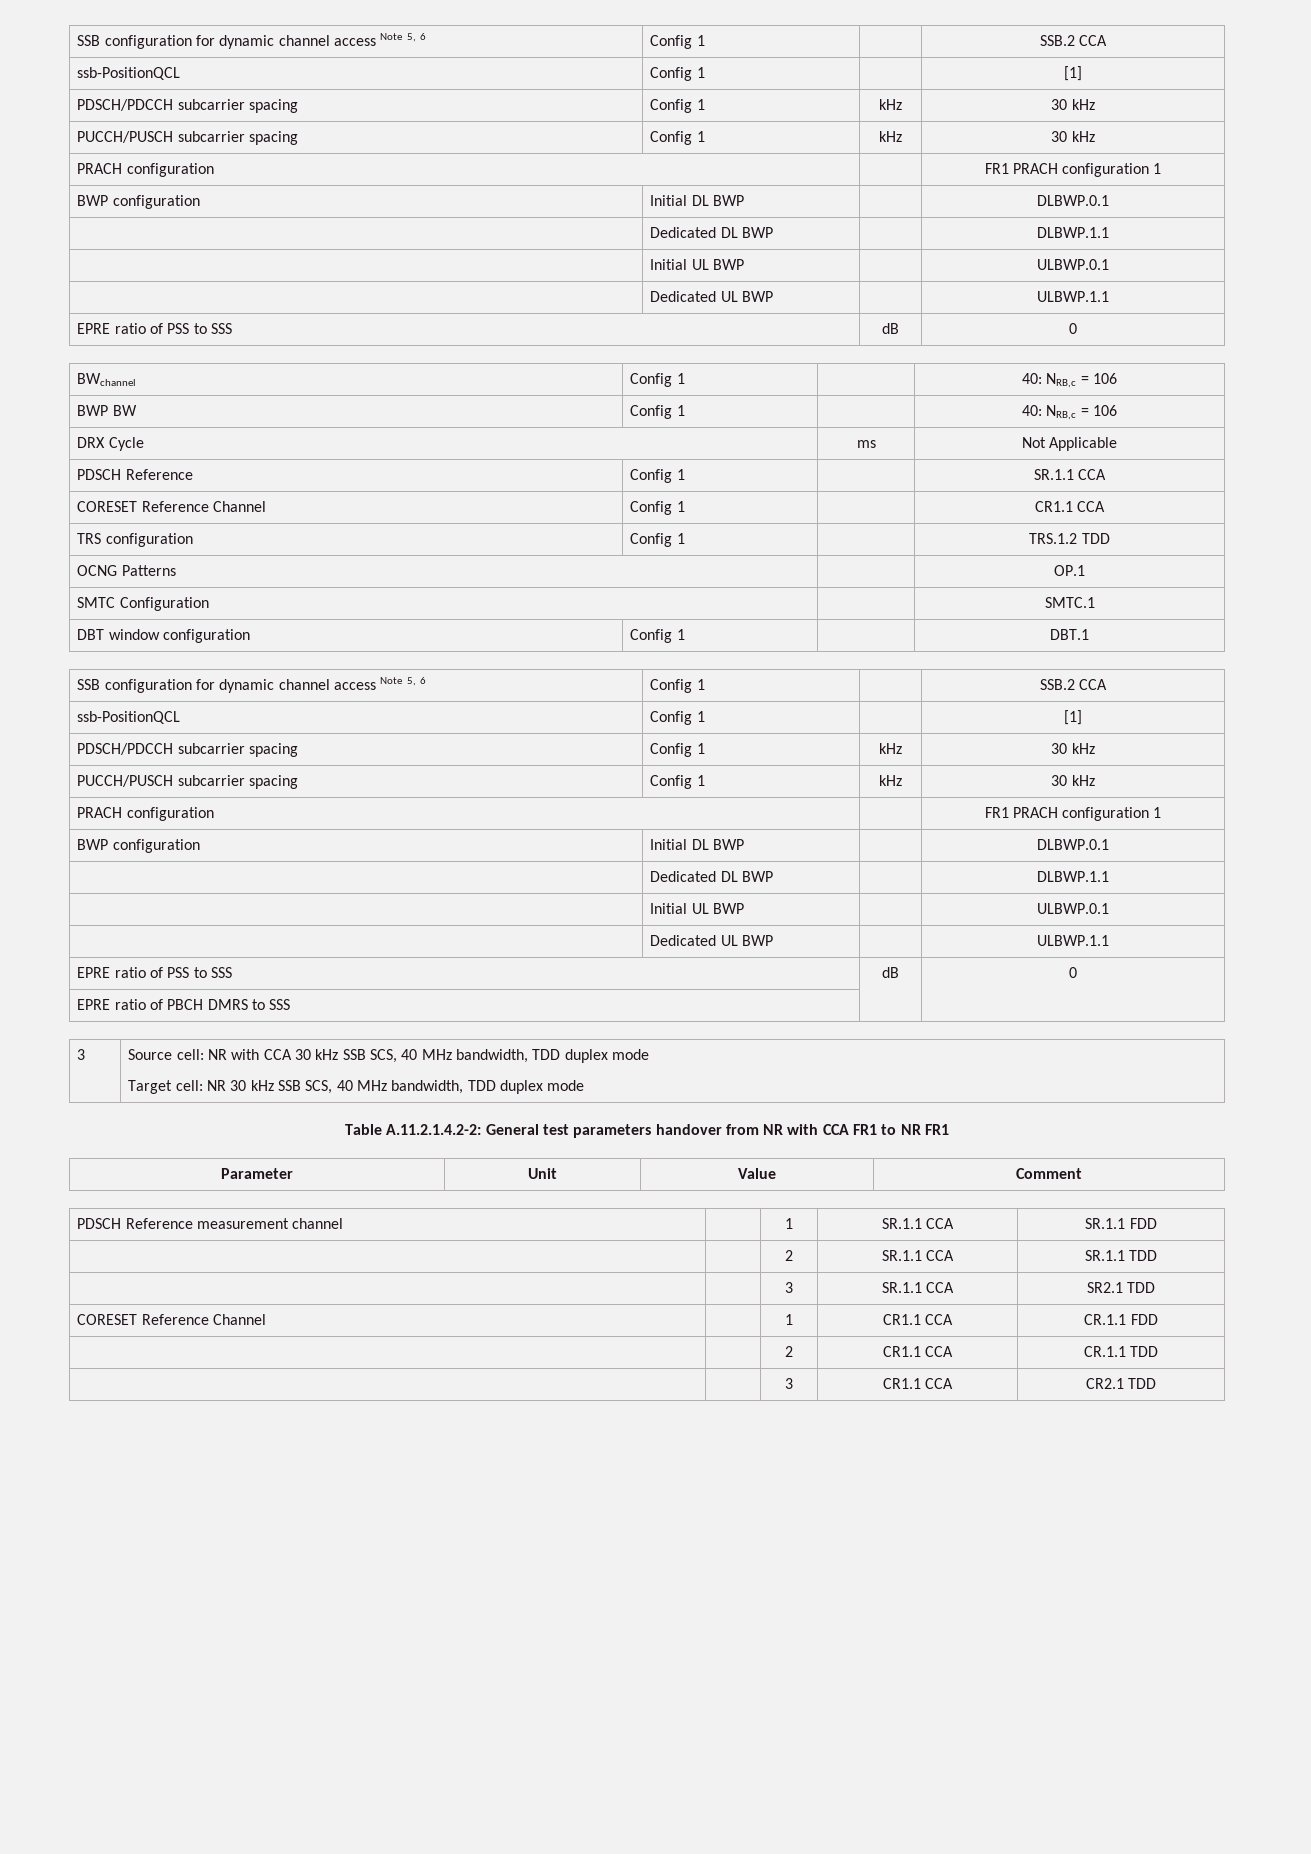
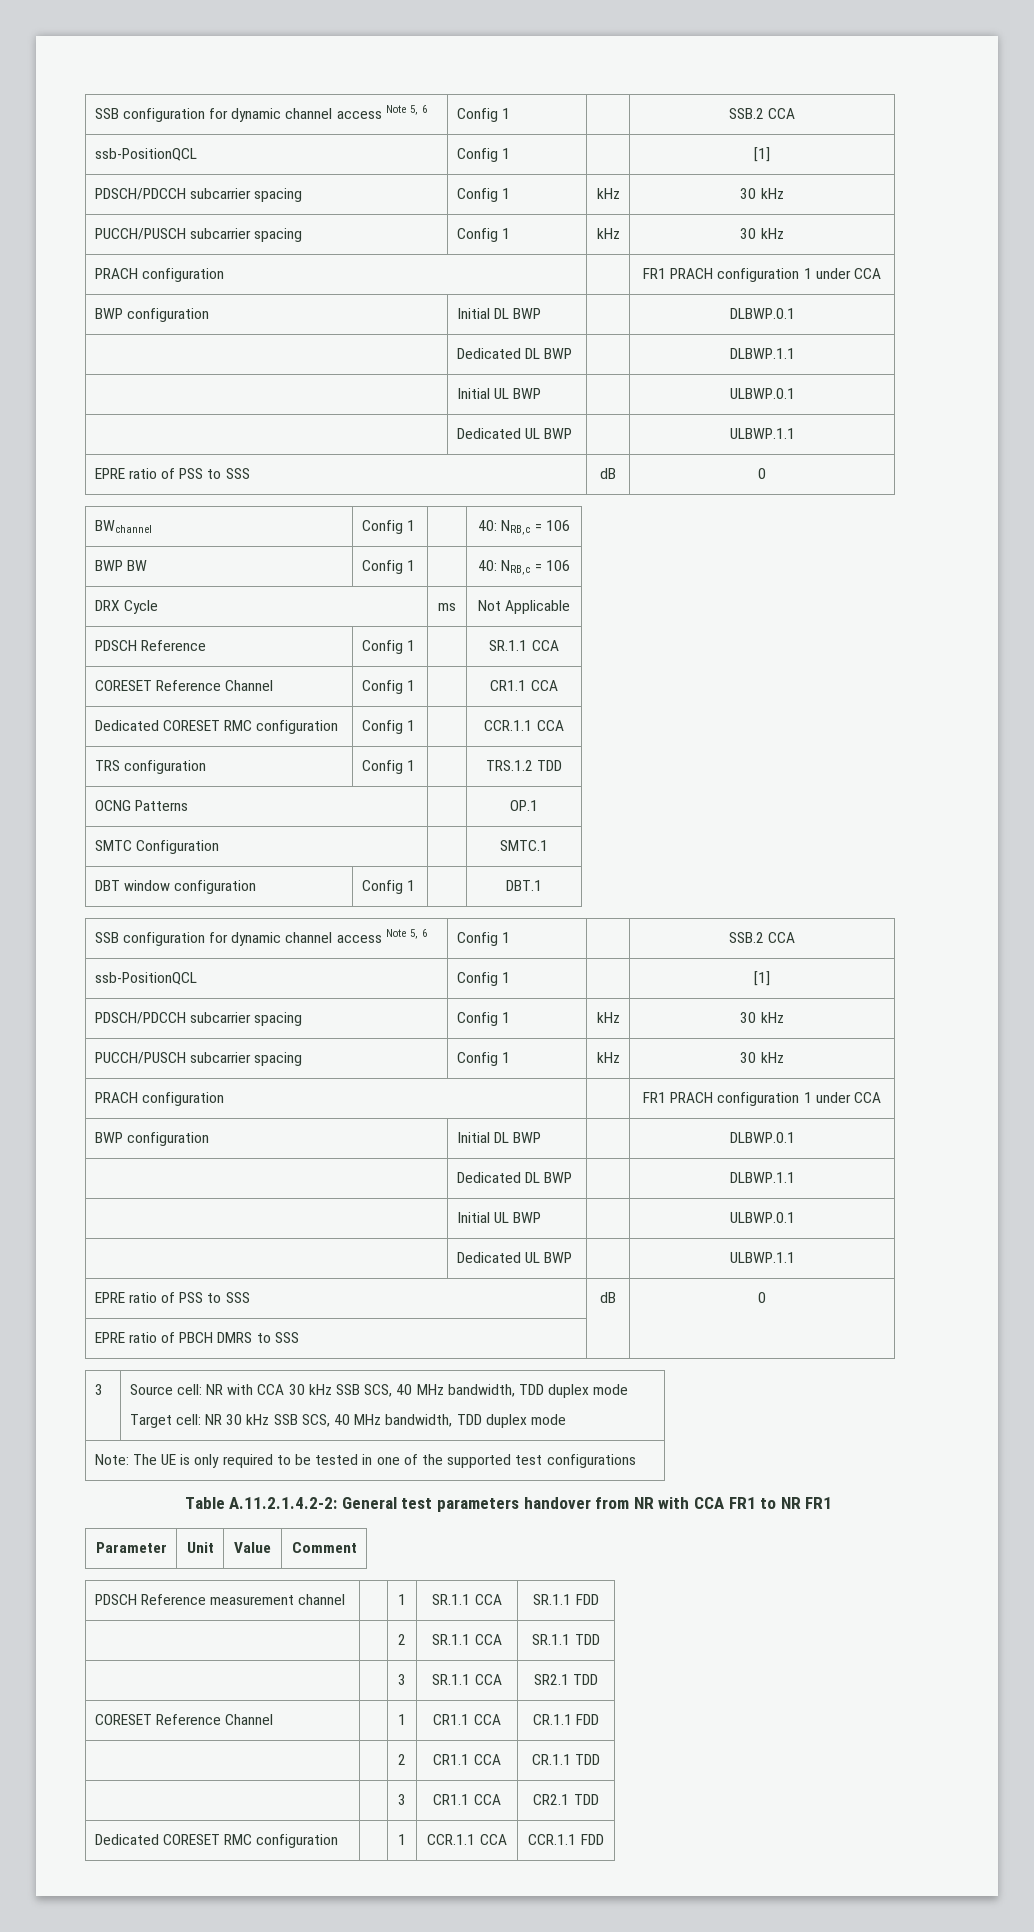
(1162, 168) none -> [815,268,881,279] under CCA
(1106, 506) none -> [94,720,339,734] [361,720,415,734] [484,720,564,731] // Dedicated CORESET RMC configuration | Config 1 | | CCR.1.1 CCA
(1162, 812) none -> [815,1092,881,1103] under CCA
(585, 1085) none -> [94,1454,636,1468] // Note: The UE is only required to be tested in one of the supported test configurations
(1157, 1383) none -> [94,1834,339,1848] [398,1834,406,1845] [427,1834,507,1845] [528,1834,604,1845] // Dedicated CORESET RMC configuration | | 1 | CCR.1.1 CCA | CCR.1.1 FDD

